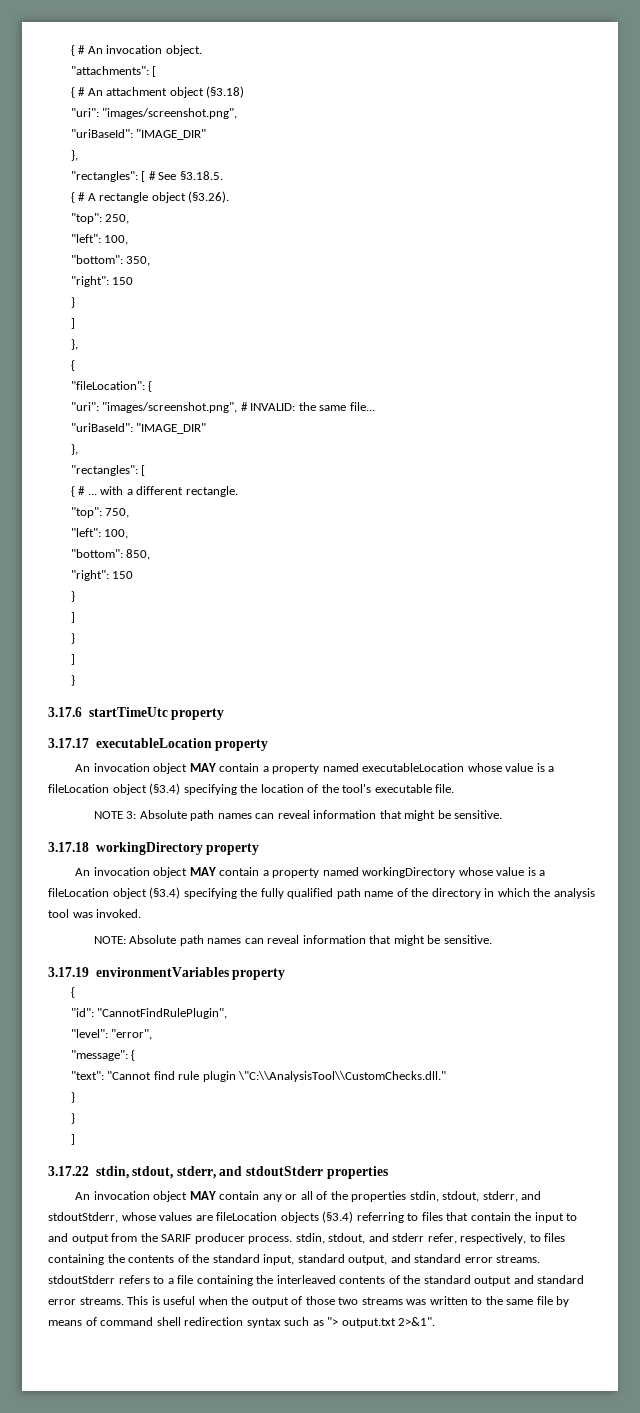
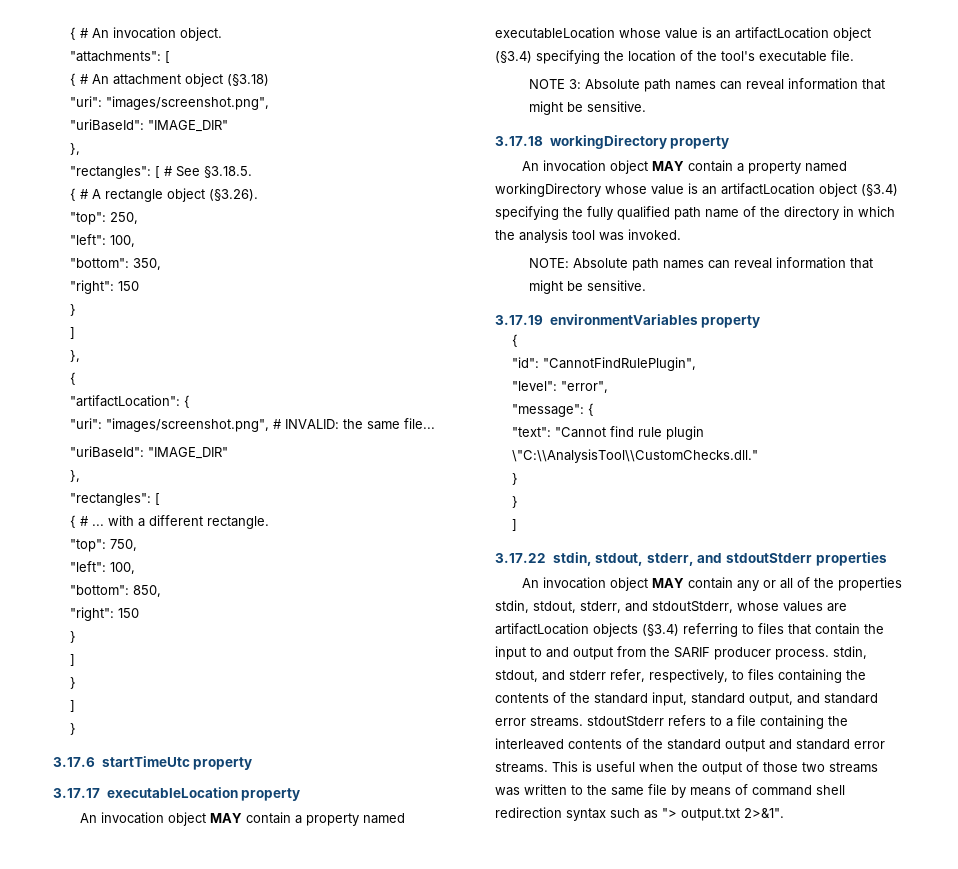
[70,381,145,390] "fileLocation": -> [69,395,180,407] "artifactLocation":
[548,766,555,772] [48,784,109,793] a fileLocation -> [716,27,829,39] an artifactLocation
[539,870,546,876] [48,888,109,897] a fileLocation -> [702,183,815,195] an artifactLocation
[216,1212,278,1221] fileLocation -> [495,623,589,635] artifactLocation

